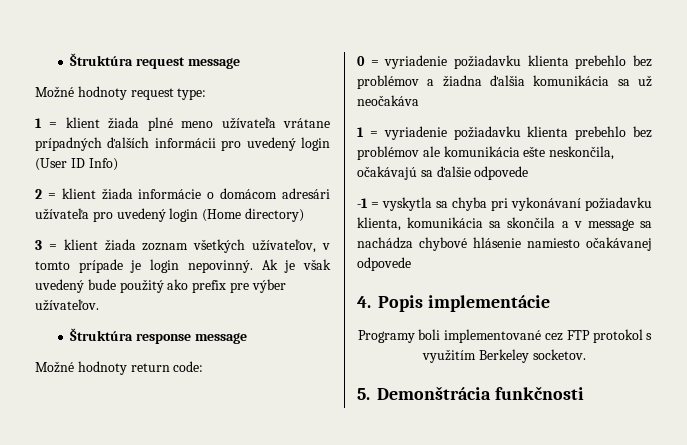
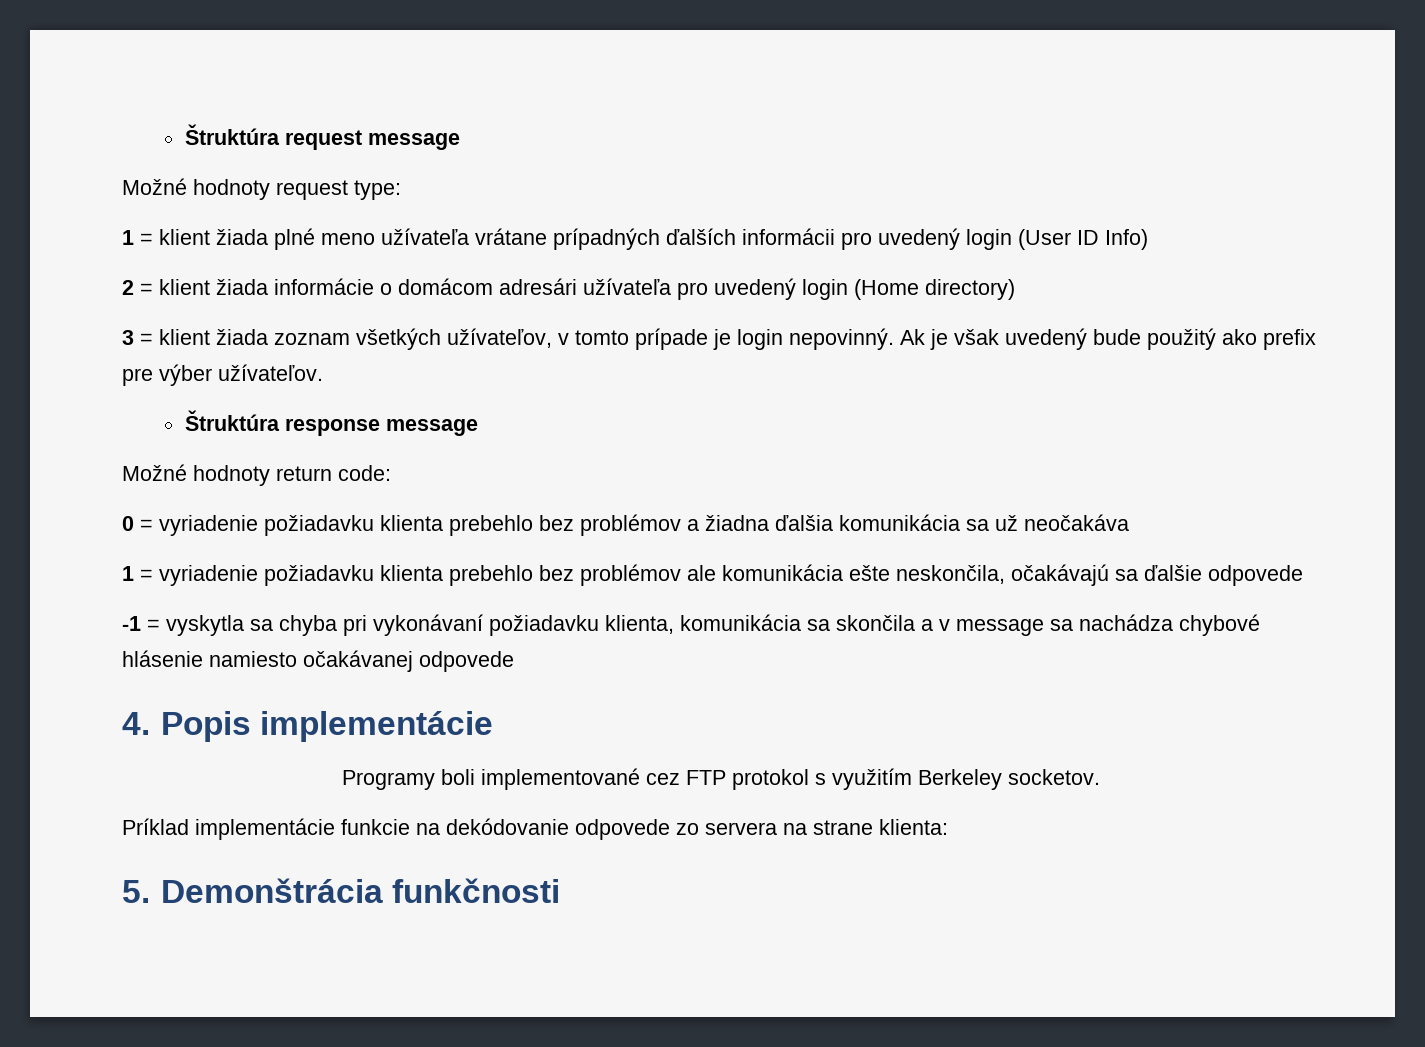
(586, 354) none -> [122,818,948,840] // Príklad implementácie funkcie na dekódovanie odpovede zo servera na strane klienta:

